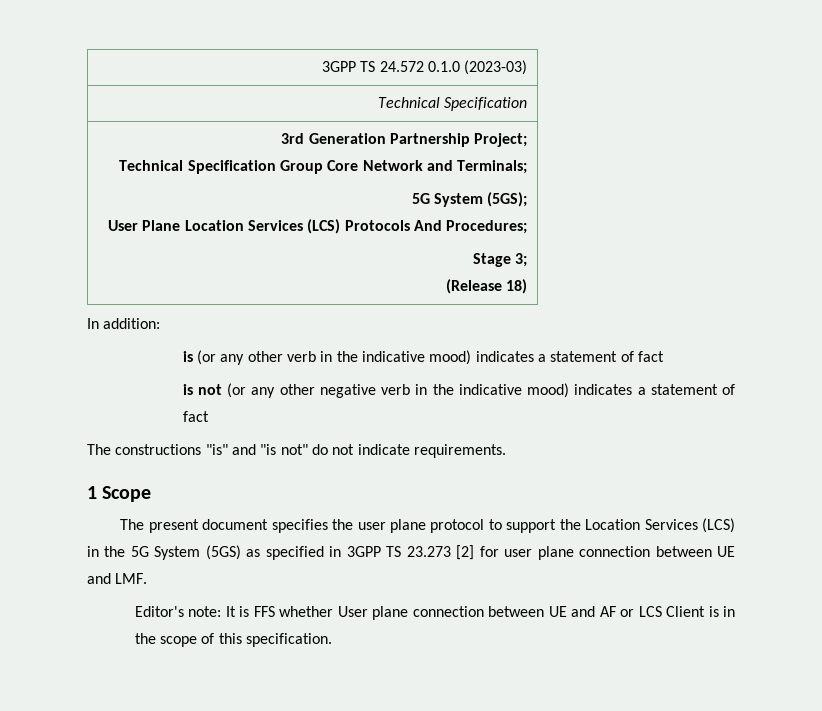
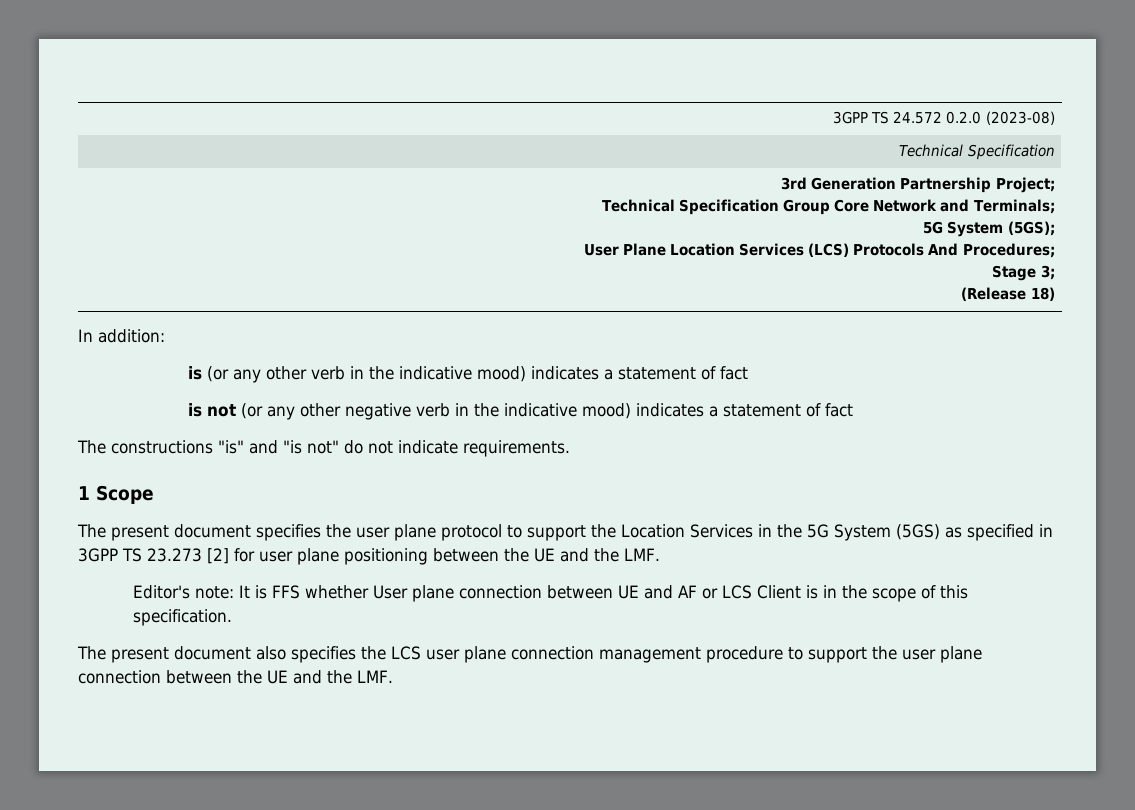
[428,60,528,75] 0.1.0 (2023-03) -> [946,111,1055,125] 0.2.0 (2023-08)
[702,518,735,533] (LCS) -> (753, 531) none
[579,546,735,557] [87,573,111,584] connection between UE and -> [344,548,619,565] positioning between the UE and the
(333, 640) none -> [77,646,982,663] [78,670,393,684] // The present document also specifies the LCS user plane connection management procedure to support the user plane connection between the UE and the LMF.

